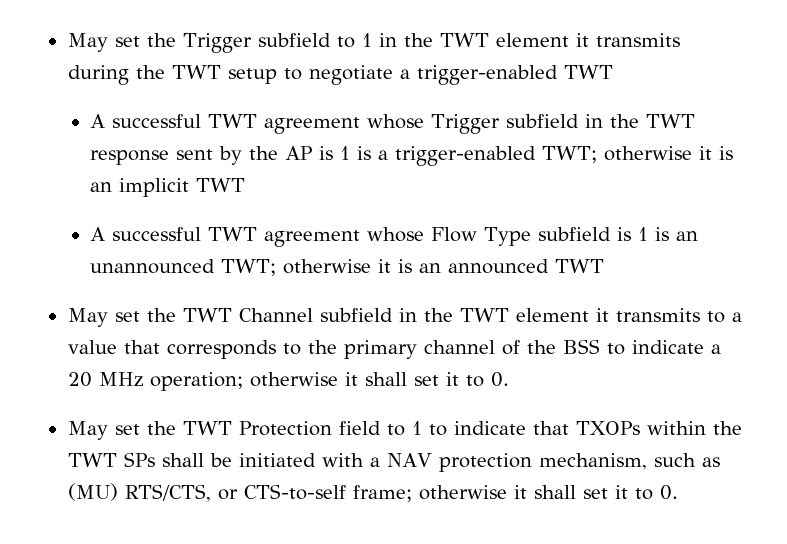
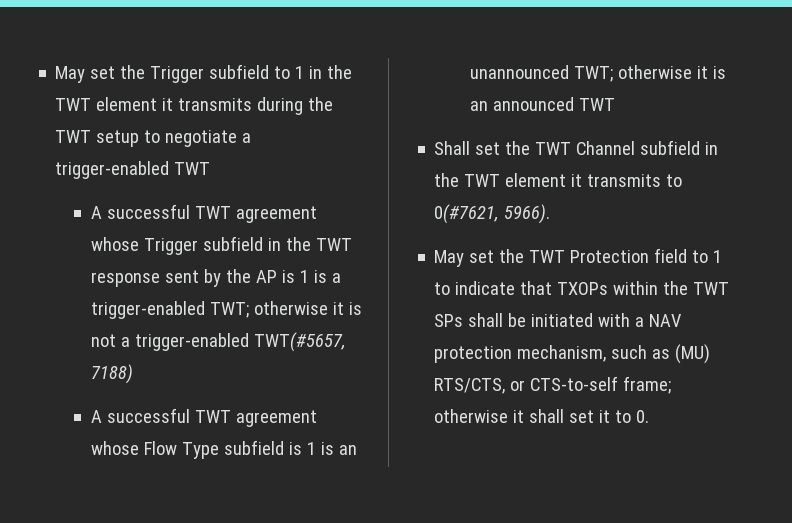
[90,178,246,197] an implicit TWT -> [90,332,346,352] [90,364,133,384] not a trigger-enabled TWT(#5657, 7188)
[67,308,108,327] May -> [434,141,471,155] Shall
[731,312,742,322] [67,339,721,359] [67,372,509,391] a value that corresponds to the primary channel of the BSS to indicate a 20 MHz operation; otherwise it shall set it to 0. -> [434,204,551,224] 0(#7621, 5966).

